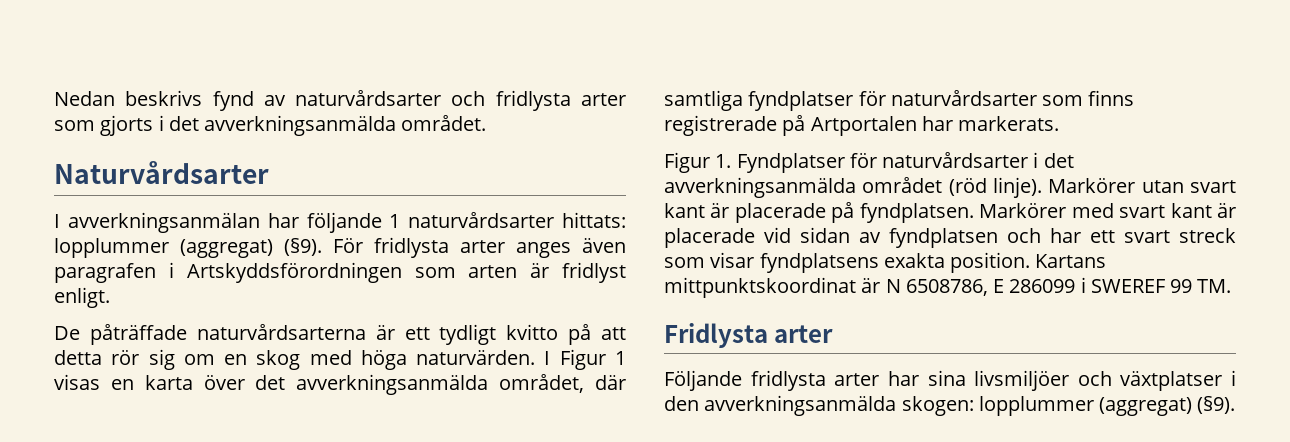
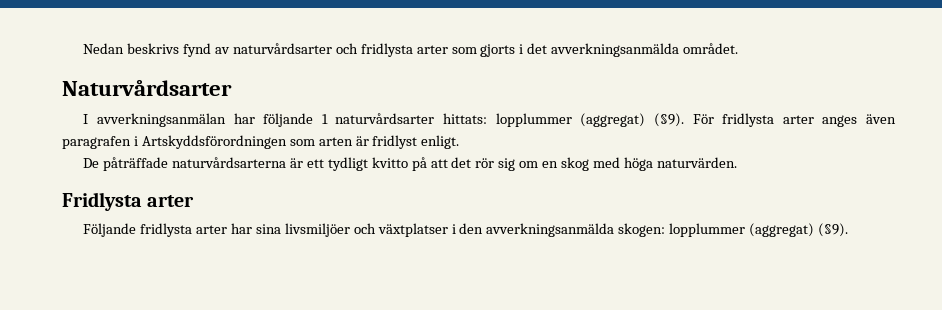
[54,350,102,365] detta -> [451,157,472,168] det
[544,349,626,370] [54,374,626,395] [664,90,1135,111] [664,115,1060,136] [664,152,1074,173] [664,177,1236,198] [664,202,1236,223] [664,227,1236,248] [664,252,1107,273] [664,277,1232,298] I Figur 1 visas en karta över det avverkningsanmälda området, där samtliga fyndplatser för naturvårdsarter som finns registrerade på Artportalen har markerats. // Figur 1. Fyndplatser för naturvårdsarter i det avverkningsanmälda området (röd linje). Markörer utan svart kant är placerade på fyndplatsen. Markörer med svart kant är placerade vid sidan av fyndplatsen och har ett svart streck som visar fyndplatsens exakta position. Kartans mittpunktskoordinat är N 6508786, E 286099 i SWEREF 99 TM. -> (737, 162) none

